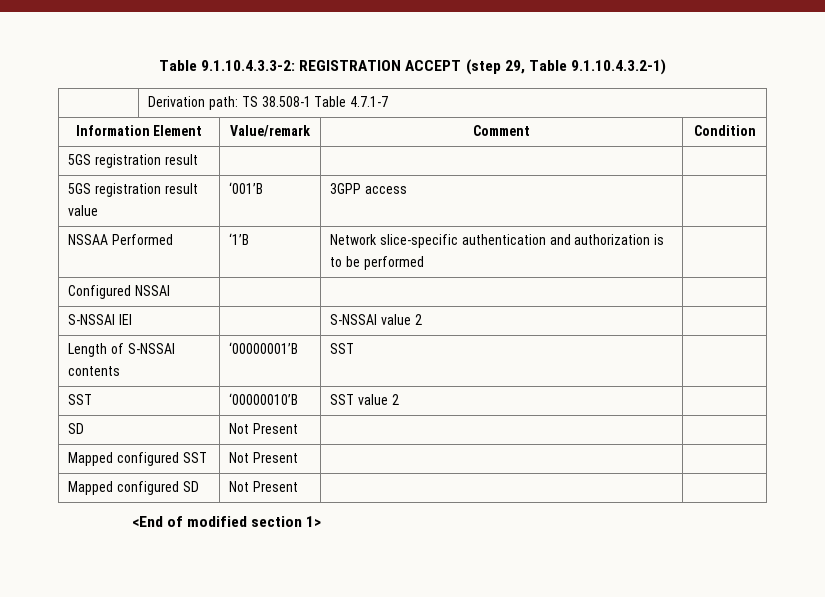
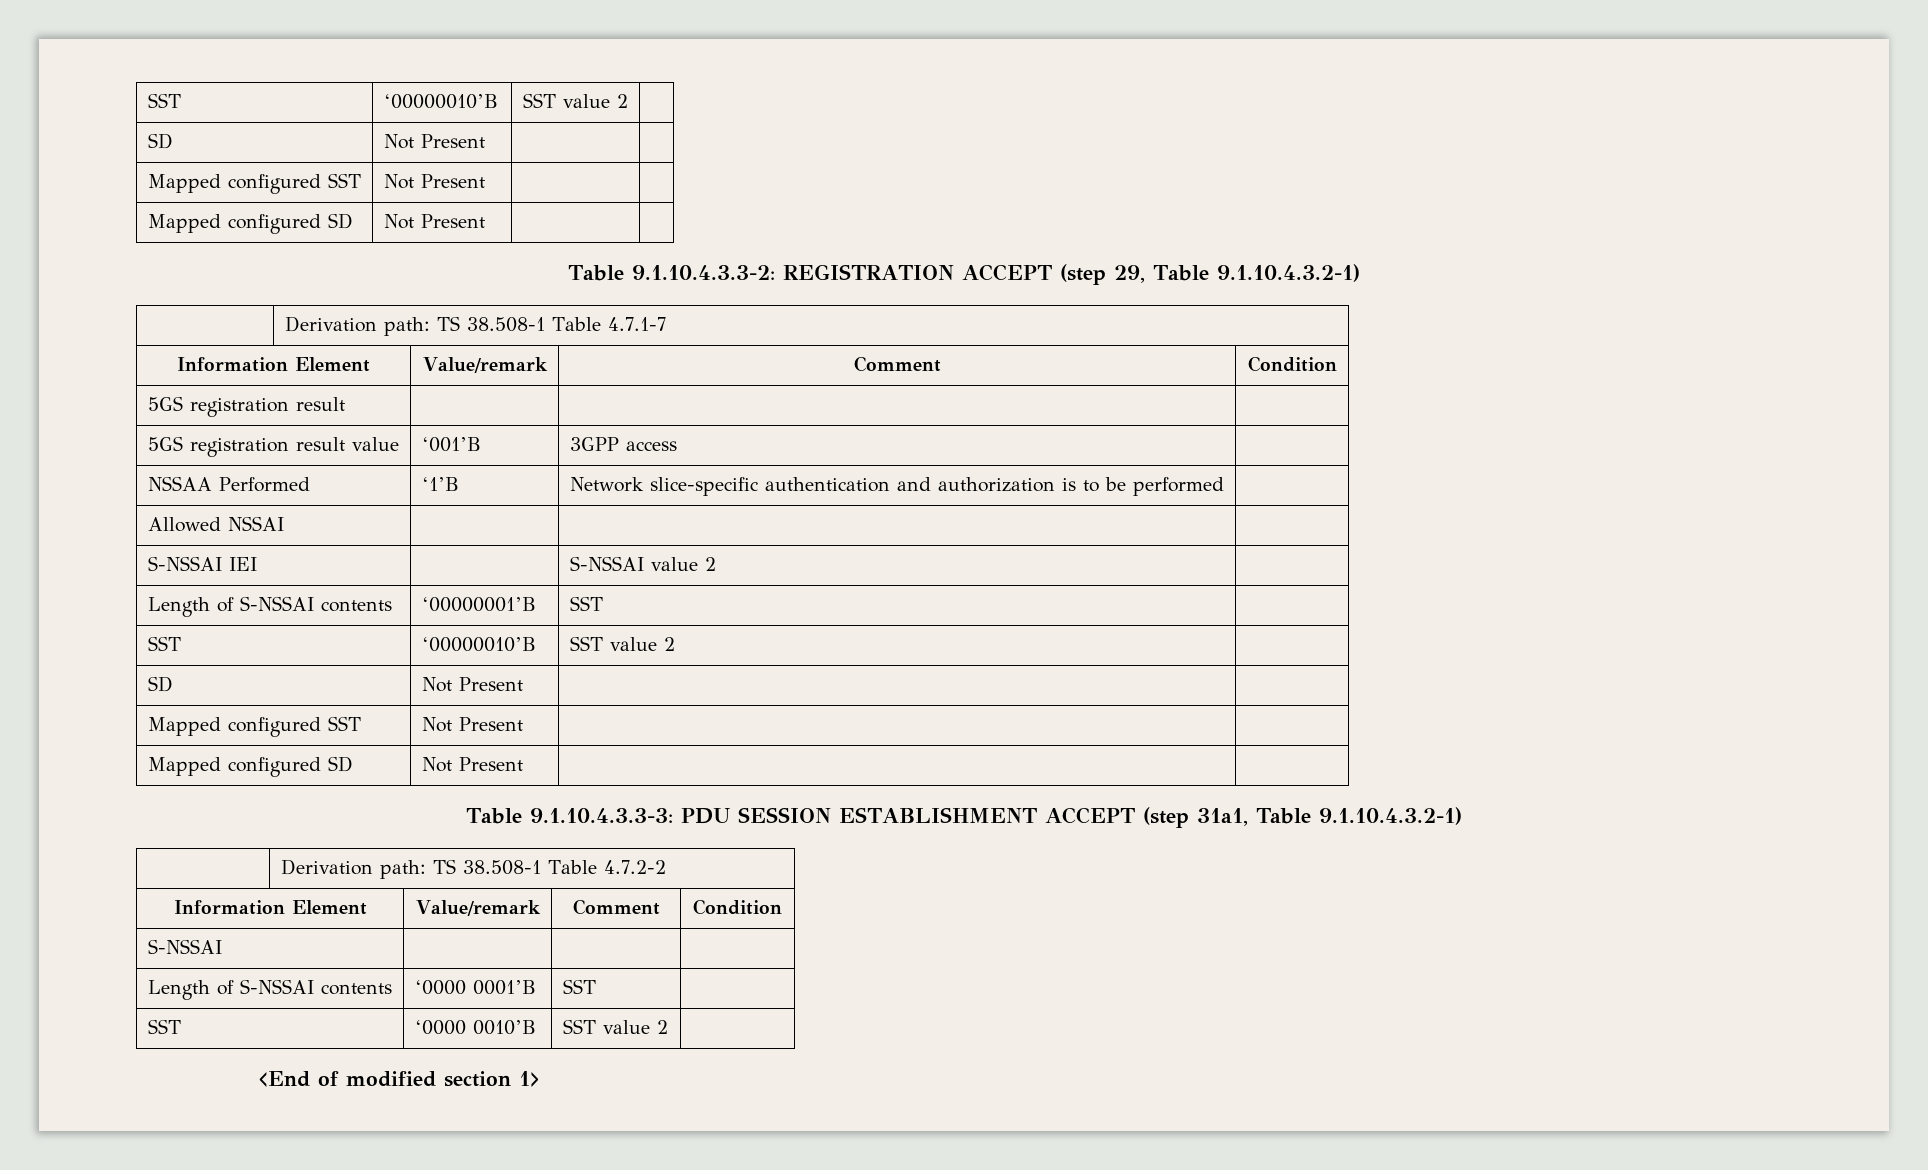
(158, 65) none -> [147,93,181,108] [383,94,498,109] [522,93,628,108] [147,133,173,149] [383,134,485,149] [147,173,361,194] [383,174,485,189] [147,213,353,234] [383,214,485,229] SST | ‘00000010’B | SST value 2 | // SD | Not Present | | // Mapped configured SST | Not Present | | // Mapped configured SD | Not Present | | //
[68,285,132,299] Configured -> [147,517,221,532] Allowed
(299, 486) none -> [465,807,1463,828] [280,859,666,879] [173,900,367,915] [415,900,541,916] [572,899,660,915] [693,899,782,915] [147,939,222,954] [147,979,392,1000] [414,980,536,995] [562,979,596,994] [147,1019,181,1034] [414,1020,536,1035] [562,1019,668,1034] // Table 9.1.10.4.3.3-3: PDU SESSION ESTABLISHMENT ACCEPT (step 31a1, Table 9.1.10.4.3.2-1) // | Derivation path: TS 38.508-1 Table 4.7.2-2 // Information Element | Value/remark | Comment | Condition // S-NSSAI | | | // Length of S-NSSAI contents | ‘0000 0001’B | SST | // SST | ‘0000 0010’B | SST value 2 |

